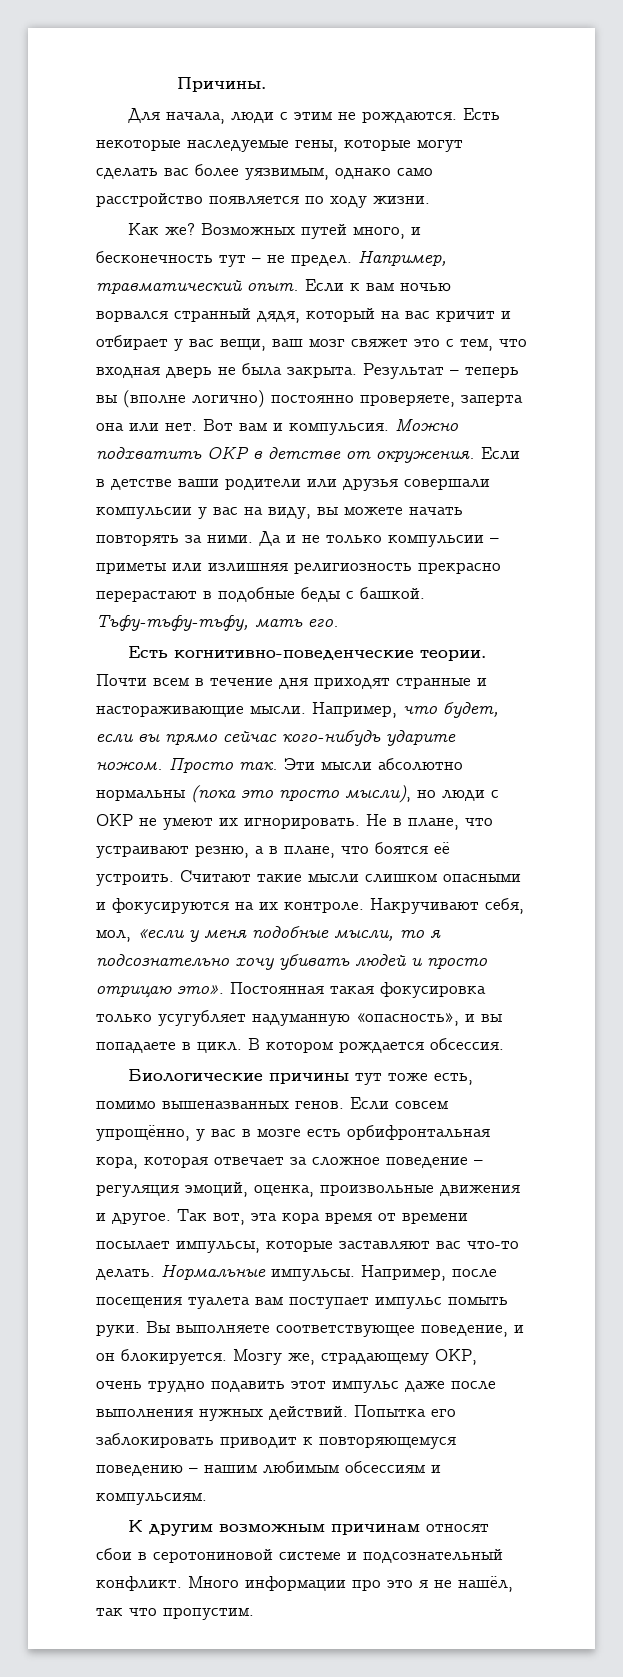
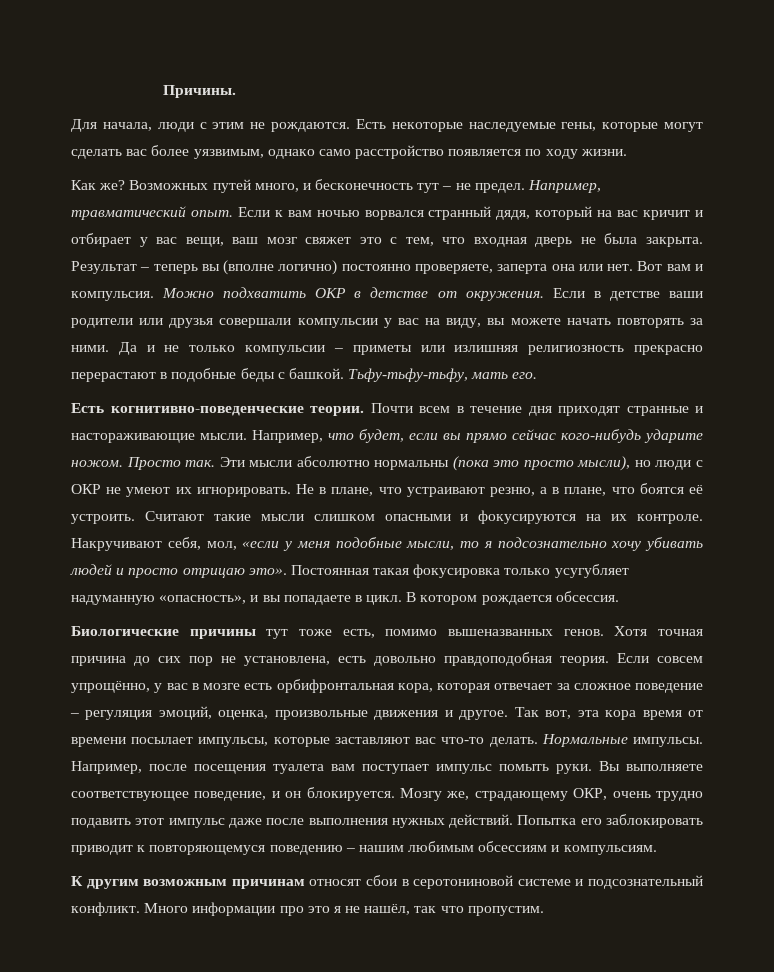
(344, 1105) none -> [614,626,703,636] [71,652,609,666] Хотя точная причина до сих пор не установлена, есть довольно правдоподобная теория.

